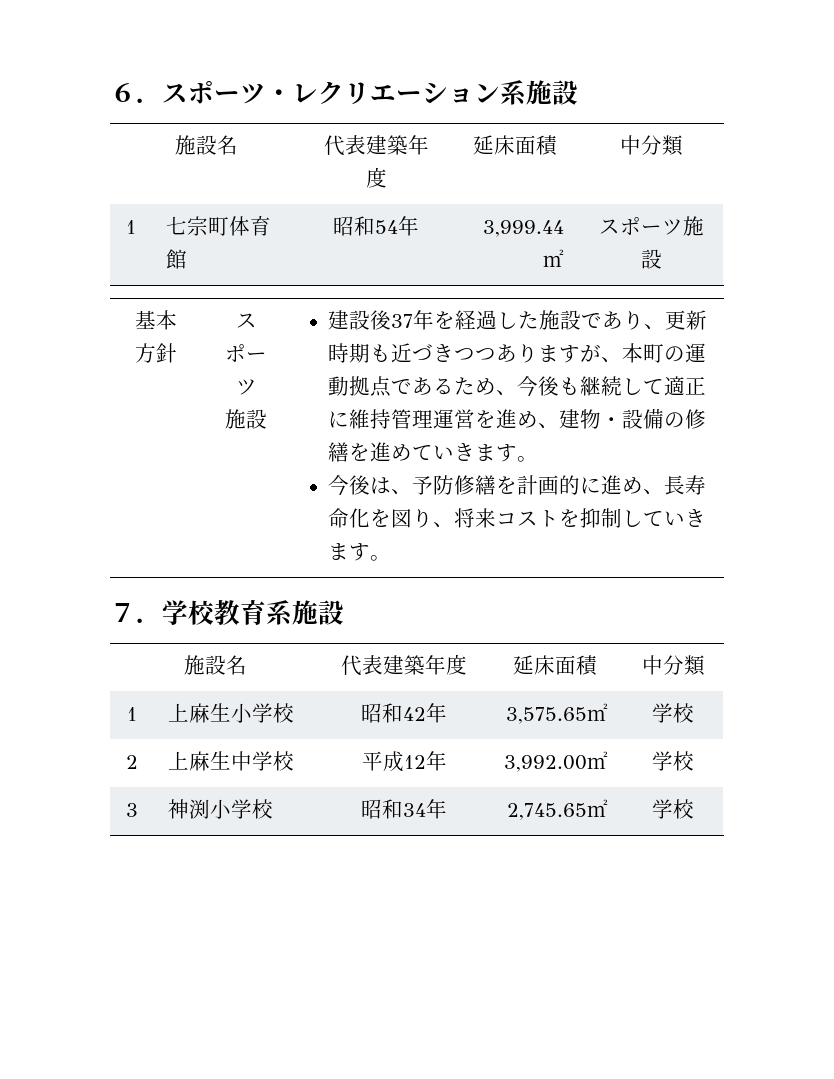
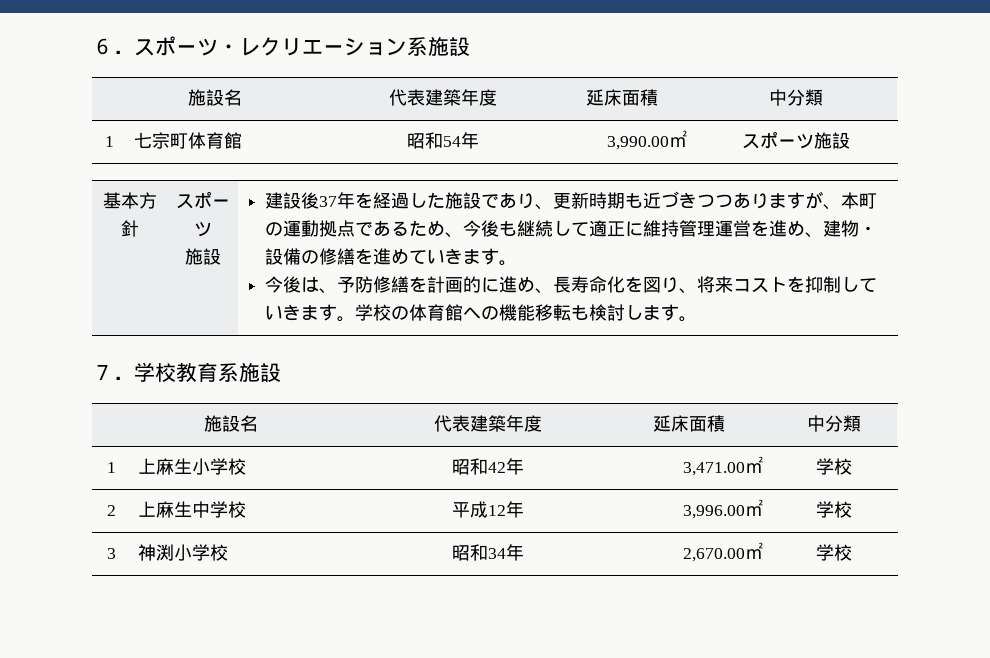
[482,220,564,237] 3,999.44 -> [607,136,670,150] 3,990.00
(391, 558) none -> [354,304,697,322] 学校の体育館への機能移転も検討します。
[505,707,587,724] 3,575.65 -> [683,462,746,476] 3,471.00
[503,755,587,772] 3,992.00 -> [683,505,746,519] 3,996.00
[506,803,587,820] 2,745.65 -> [683,548,746,562] 2,670.00

